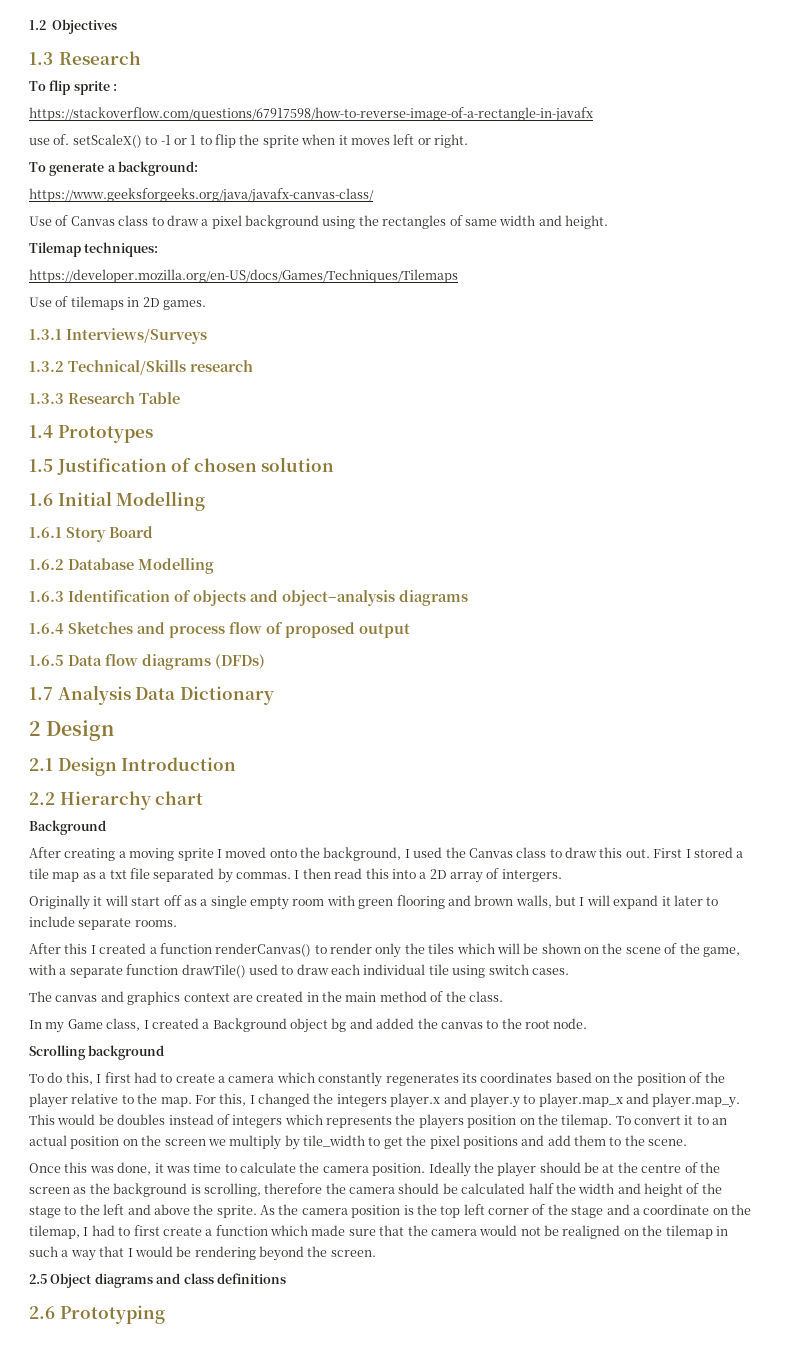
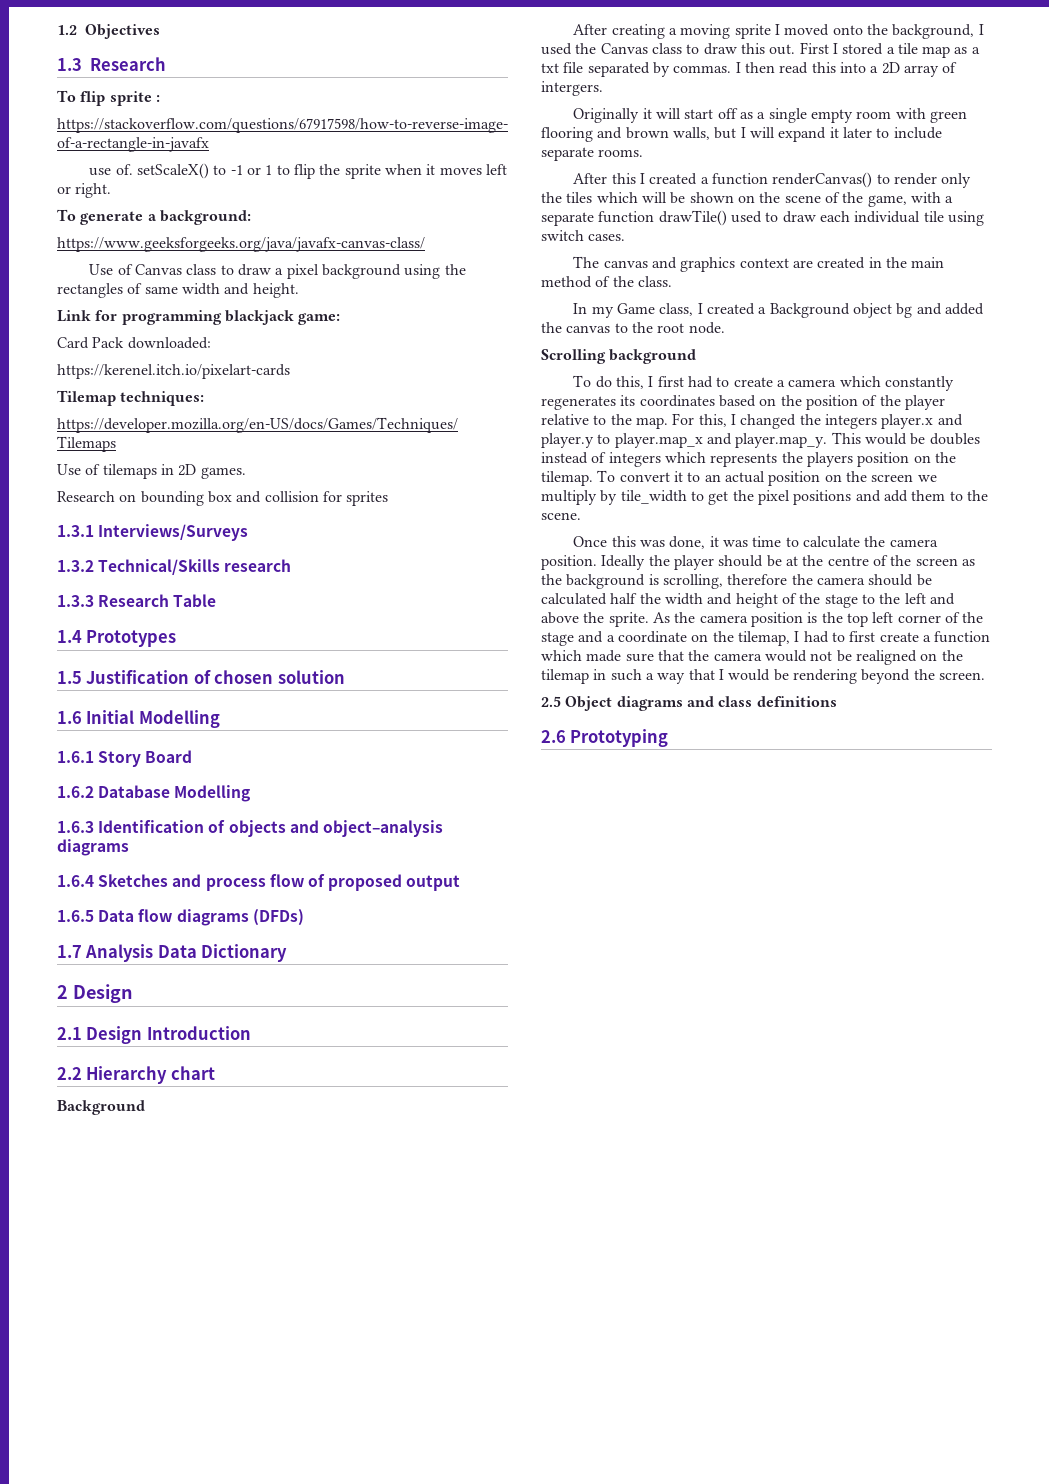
(608, 222) none -> [57,310,341,325] [57,337,211,349] [57,364,290,379] // Link for programming blackjack game: // Card Pack downloaded: // https://kerenel.itch.io/pixelart-cards
(206, 305) none -> [57,491,389,506] // Research on bounding box and collision for sprites

